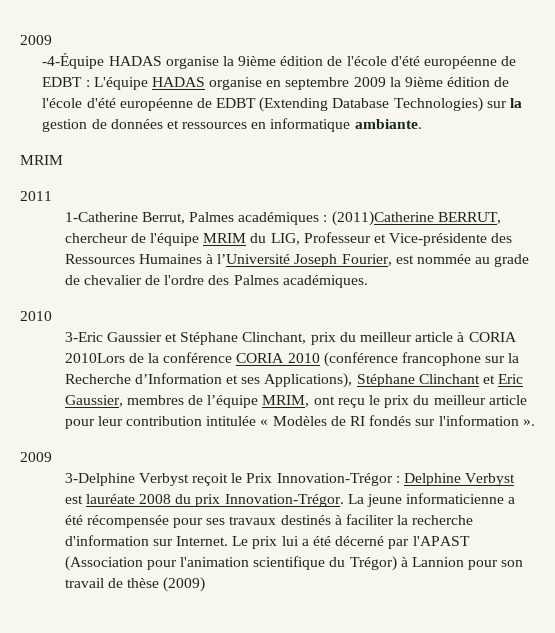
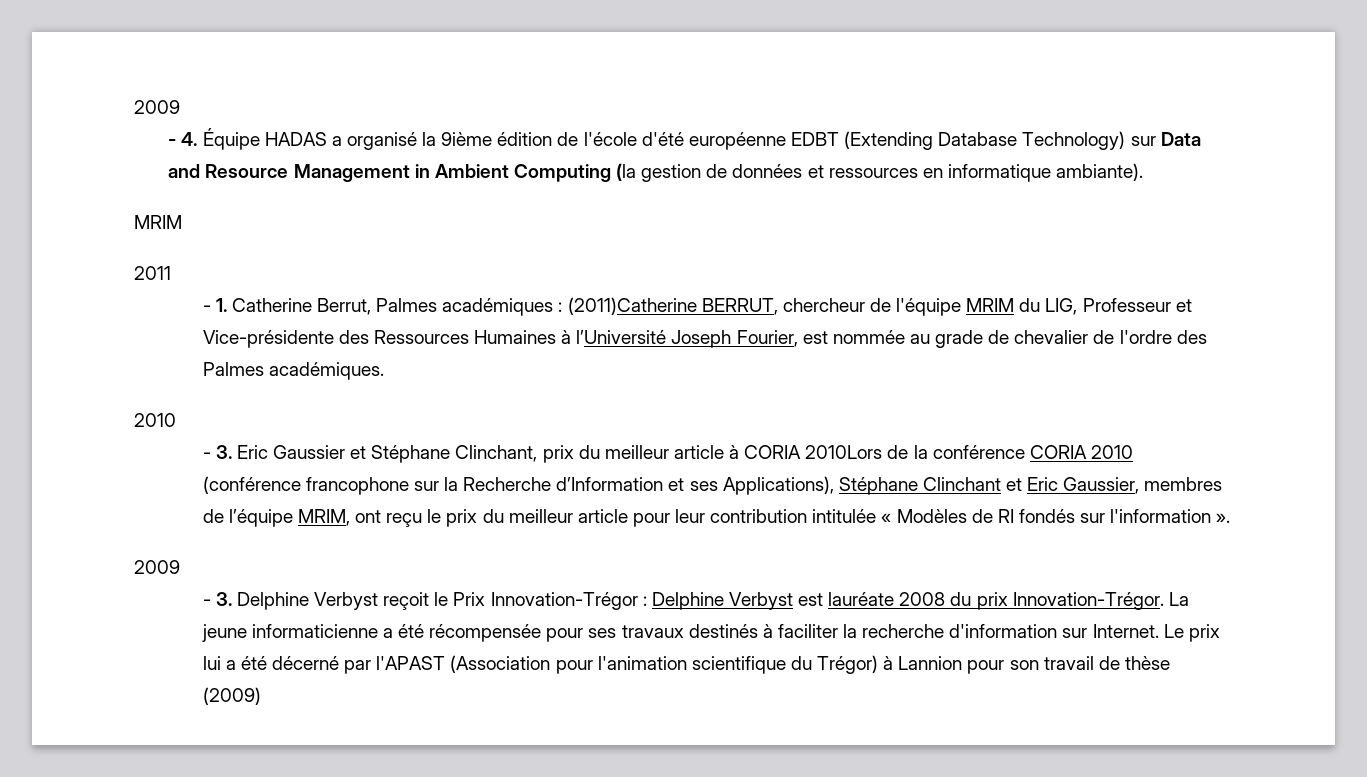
[20,35,52,45] [42,53,517,69] [42,77,510,90] [42,97,522,112] 2009 // -4-Équipe HADAS organise la 9ième édition de l'école d'été européenne de EDBT : L'équipe HADAS organise en septembre 2009 la 9ième édition de l'école d'été européenne de EDBT (Extending Database Technologies) sur la -> [134,100,180,114] [168,127,1201,150] [168,163,637,182] 2009 // - 4. Équipe HADAS a organisé la 9ième édition de l'école d'été européenne EDBT (Extending Database Technology) sur Data and Resource Management in Ambient Computing (la
[354,119,422,129] ambiante. -> [1056,163,1144,181] ambiante).
[64,212,138,222] 1-Catherine -> [202,298,312,312] - 1. Catherine
[64,332,103,342] 3-Eric -> [202,445,268,459] - 3. Eric
[64,473,135,486] 3-Delphine -> [202,592,309,610] - 3. Delphine

